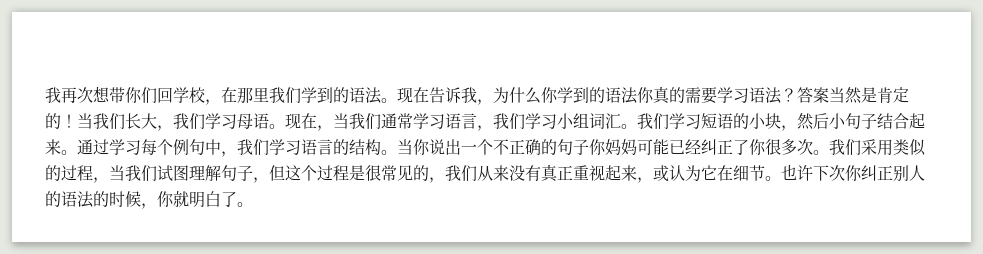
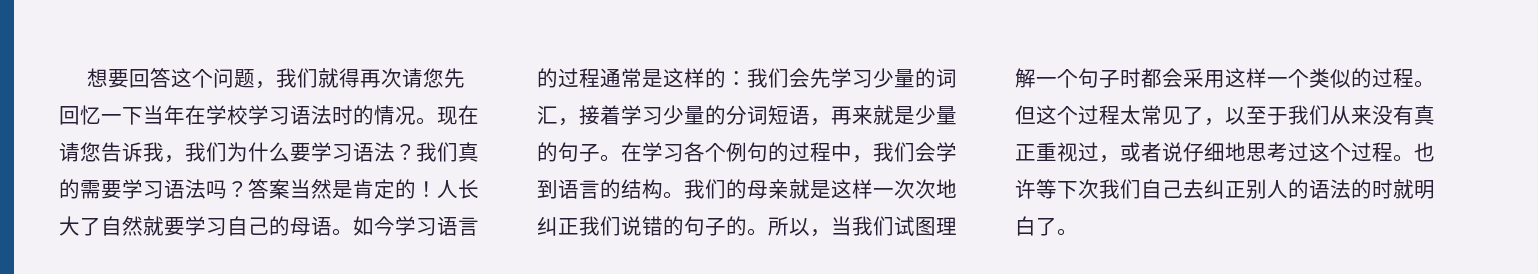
[45,86,654,105] 我再次想带你们回学校，在那里我们学到的语法。现在告诉我，为什么你学到的语法你 -> [86,68,465,89] [59,105,479,125] [59,142,458,163] 想要回答这个问题，我们就得再次请您先回忆一下当年在学校学习语法时的情况。现在请您告诉我，我们为什么要学习语法？我们
(782, 95) none -> [206,180,227,199] 吗
[77,113,925,131] [45,139,205,156] 当我们长大，我们学习母语。现在，当我们通常学习语言，我们学习小组词汇。我们学习短语的小块，然后小句子结合起来。通过学习每个例句 -> [437,179,479,199] [59,216,479,236] [537,68,957,88] [537,105,957,126] [537,142,831,162] 人长大了自然就要学习自己的母语。如今学习语言的过程通常是这样的：我们会先学习少量的词汇，接着学习少量的分词短语，再来就是少量的句子。在学习各个例句的过程
[269,139,301,155] 学习 -> [915,142,957,162] [537,180,558,199] 会学到
[397,139,926,156] [45,165,445,183] 当你说出一个不正确的句子你妈妈可能已经纠正了你很多次。我们采用类似的过程，当我们试图理解句子，但这个过程是很常见的， -> [684,179,957,199] [537,216,957,237] [1015,68,1435,88] [1015,105,1288,126] 我们的母亲就是这样一次次地纠正我们说错的句子的。所以，当我们试图理解一个句子时都会采用这样一个类似的过程。但这个过程太常见了，以至于
[605,164,862,183] 起来，或认为它在细节。也许下次你 -> [1078,142,1435,163] [1015,179,1204,199] 过，或者说仔细地思考过这个过程。也许等下次我们自己去
[125,191,174,209] 候，你 -> (1393, 189) none

